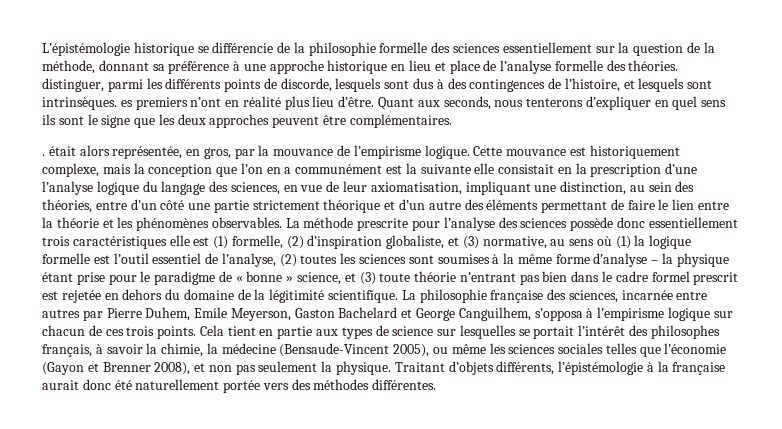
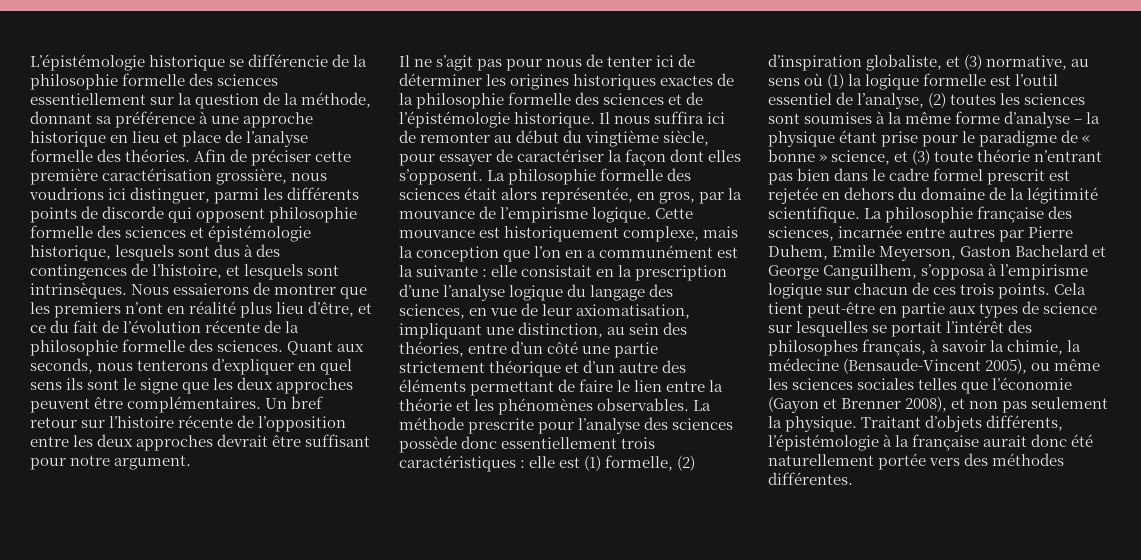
(679, 65) none -> [194,149,352,166] [30,168,328,185] [29,187,127,200] Afin de préciser cette première caractérisation grossière, nous voudrions ici
[280,78,332,92] discorde, -> [102,206,358,223] [30,225,312,242] [30,245,111,261] discorde qui opposent philosophie formelle des sciences et épistémologie historique,
[120,100,133,107] es -> [131,282,368,299] [30,302,50,314] Nous essaierons de montrer que les
[338,96,375,107] d’être. -> [308,301,373,317] [30,320,300,333] [30,339,284,356] d’être, et ce du fait de l’évolution récente de la philosophie formelle des sciences.
[42,154,45,156] // . -> [265,396,324,409] [30,415,347,432] [30,434,371,451] [30,455,192,470] [399,54,696,71] [399,73,735,90] [399,92,704,109] [399,111,726,128] [399,130,710,147] [399,149,742,166] [399,168,692,185] [399,188,460,200] Un bref retour sur l’histoire récente de l’opposition entre les deux approches devrait être suffisant pour notre argument. // Il ne s’agit pas pour nous de tenter ici de déterminer les origines historiques exactes de la philosophie formelle des sciences et de l’épistémologie historique. Il nous suffira ici de remonter au début du vingtième siècle, pour essayer de caractériser la façon dont elles s’opposent. La philosophie formelle des sciences
(471, 169) none -> [482,269,488,277] :
(167, 242) none -> [520,460,526,468] :
(256, 331) none -> [807,302,876,318] peut-être

